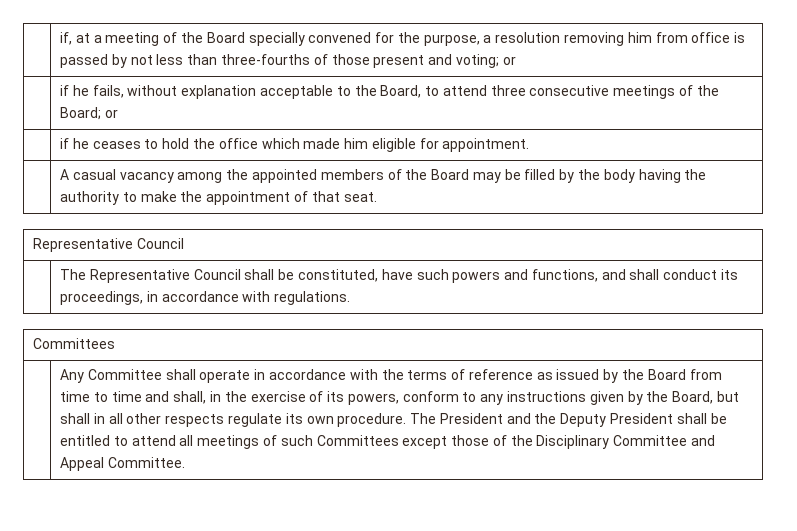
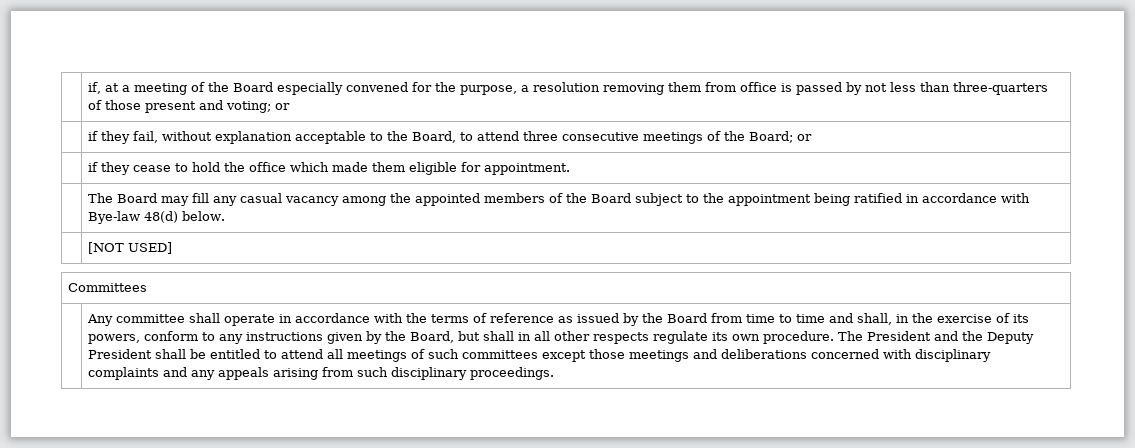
[248,32,305,46] specially -> [277,82,344,95] especially
[627,32,652,43] him -> [668,82,702,92] them
[220,54,310,65] three-fourths -> [953,82,1049,95] three-quarters
[72,85,124,98] he fails, -> [101,131,159,144] they fail,
[72,138,141,149] he ceases -> [101,162,172,175] they cease
[344,138,369,149] him -> [372,162,406,172] them
[60,169,70,180] A -> [88,193,238,206] The Board may fill any
[472,169,707,183] [60,191,377,205] [33,238,184,252] [60,269,739,283] [60,291,351,305] may be filled by the body having the authority to make the appointment of that seat. // Representative Council // | The Representative Council shall be constituted, have such powers and functions, and shall conduct its proceedings, in accordance with regulations. -> [635,193,1031,206] [88,211,226,224] [88,242,173,254] subject to the appointment being ratified in accordance with Bye-law 48(d) below. // | [NOT USED]
[87,369,162,380] Committee -> [116,314,186,323] committee
[316,435,399,446] Committees -> [462,350,539,359] committees
[492,435,716,449] [60,457,185,471] of the Disciplinary Committee and Appeal Committee. -> [629,349,992,362] [88,367,555,380] meetings and deliberations concerned with disciplinary complaints and any appeals arising from such disciplinary proceedings.

